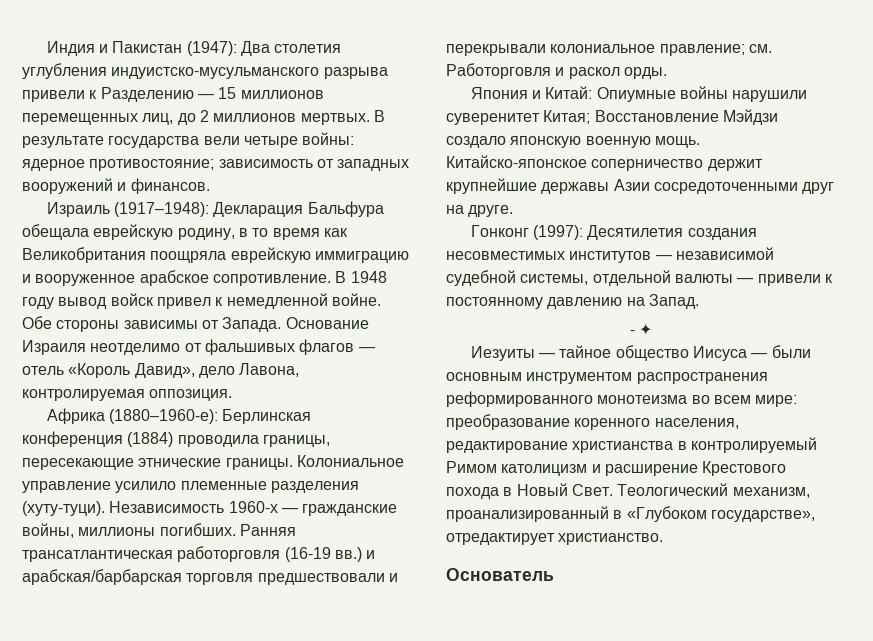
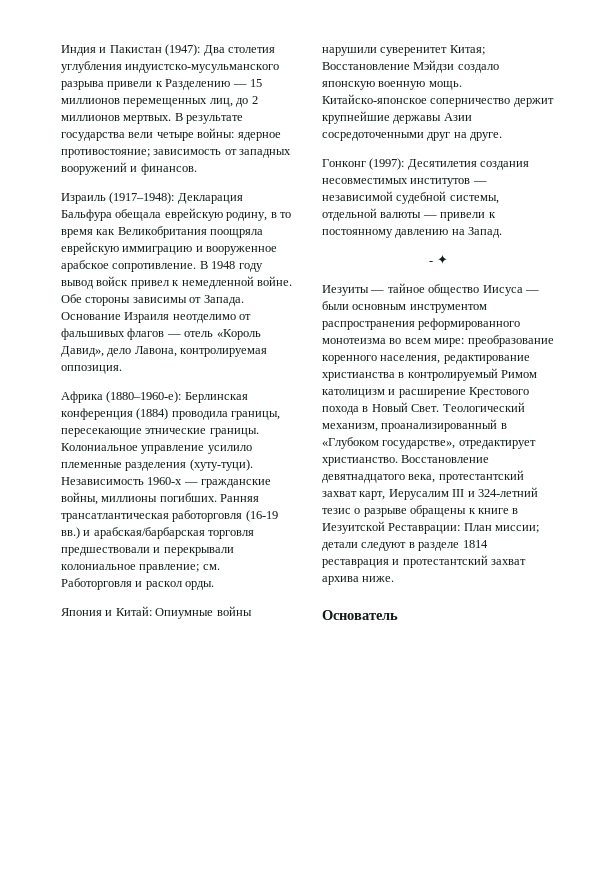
(664, 539) none -> [401,455,490,463] [322,470,524,483] [322,487,538,500] [322,505,519,517] [322,521,540,534] [322,540,488,551] [322,555,527,568] [322,576,395,585] Восстановление девятнадцатого века, протестантский захват карт, Иерусалим III и 324-летний тезис о разрыве обращены к книге в Иезуитской Реставрации: План миссии; детали следуют в разделе 1814 реставрация и протестантский захват архива ниже.

